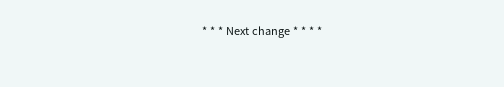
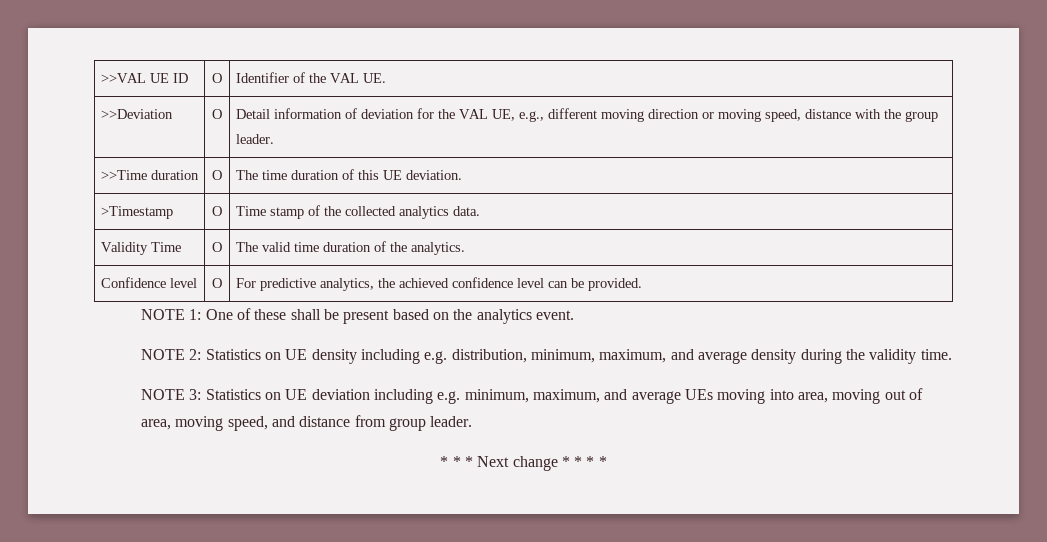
(202, 30) none -> [100,73,188,83] [212,73,222,83] [235,72,386,83] [100,109,173,119] [212,109,222,119] [235,108,938,122] [235,134,274,144] [100,170,199,180] [212,170,222,180] [235,169,462,180] [100,206,173,219] [212,206,222,216] [235,205,480,219] [100,242,181,255] [212,242,222,252] [235,241,465,255] [100,277,197,288] [212,278,222,288] [235,277,642,291] [141,308,574,324] [141,349,952,364] [141,388,923,404] [141,415,473,431] >>VAL UE ID | O | Identifier of the VAL UE. // >>Deviation | O | Detail information of deviation for the VAL UE, e.g., different moving direction or moving speed, distance with the group leader. // >>Time duration | O | The time duration of this UE deviation. // >Timestamp | O | Time stamp of the collected analytics data. // Validity Time | O | The valid time duration of the analytics. // Confidence level | O | For predictive analytics, the achieved confidence level can be provided. // NOTE 1: One of these shall be present based on the analytics event. // NOTE 2: Statistics on UE density including e.g. distribution, minimum, maximum, and average density during the validity time. // NOTE 3: Statistics on UE deviation including e.g. minimum, maximum, and average UEs moving into area, moving out of area, moving speed, and distance from group leader. //

